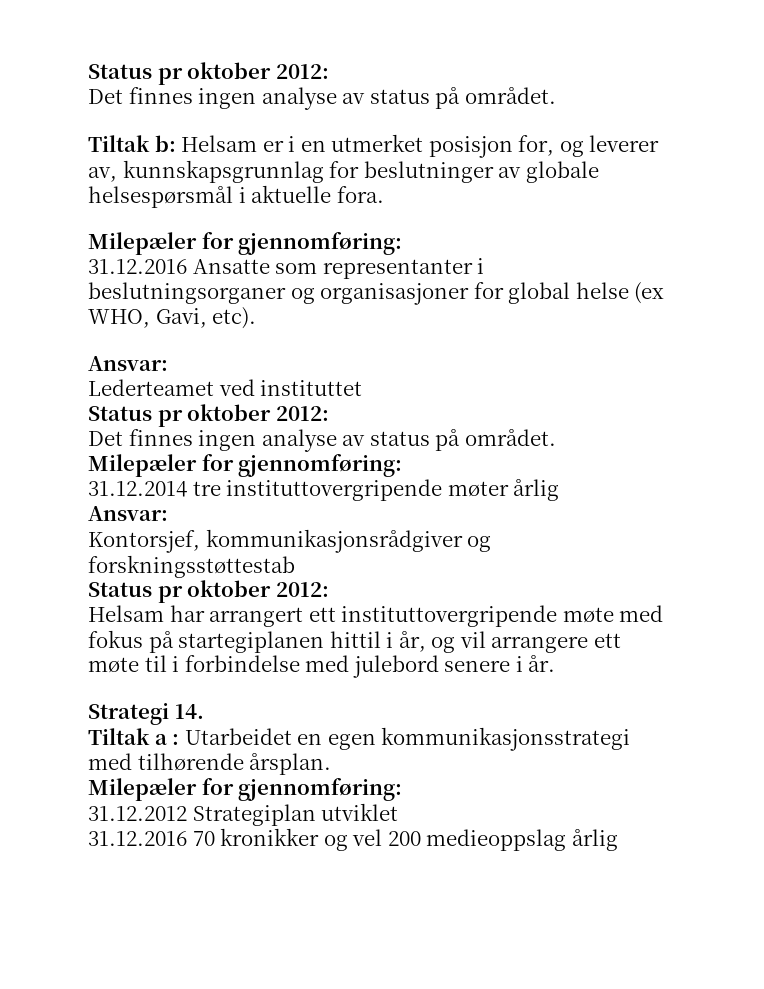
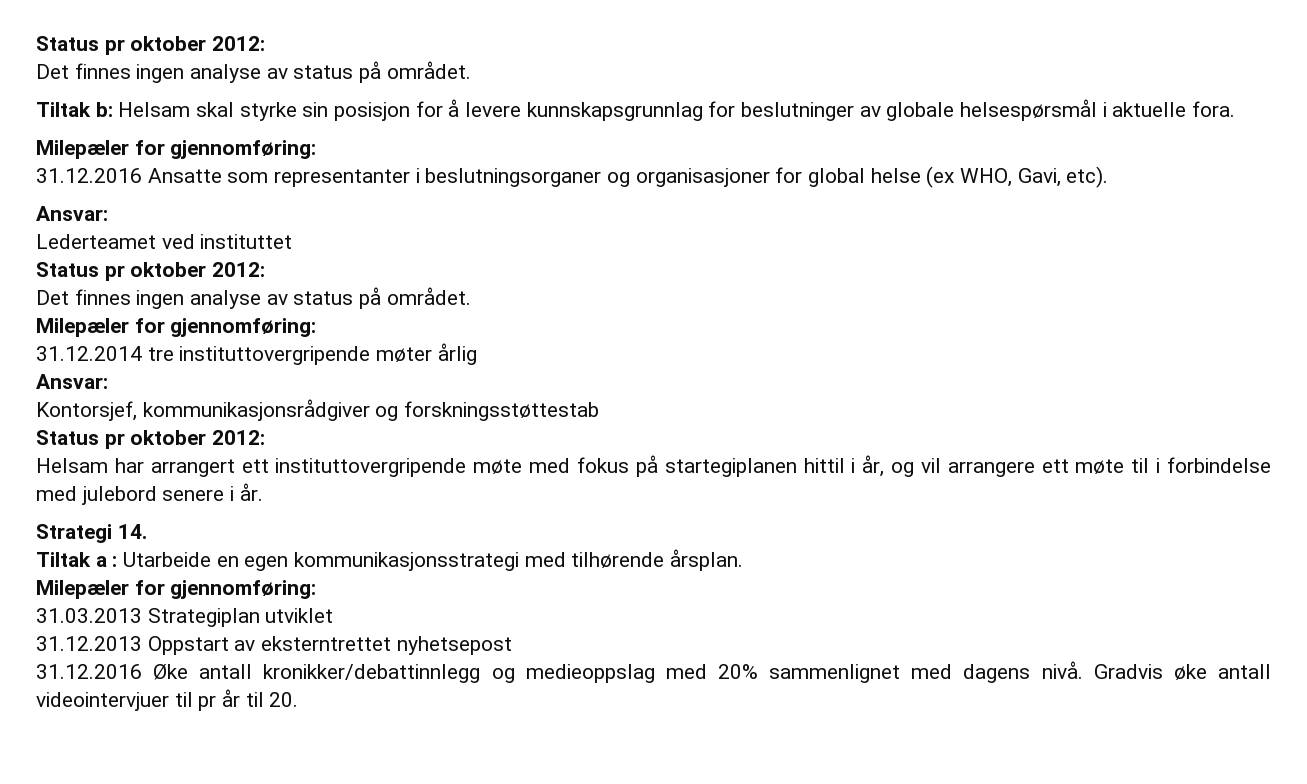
[262,134,660,158] [88,167,117,182] er i en utmerket posisjon for, og leverer av, -> [196,99,522,121] skal styrke sin posisjon for å levere
[184,728,292,745] Utarbeidet -> [123,552,212,567] Utarbeide
[88,806,187,821] 31.12.2012 -> [36,608,142,623] 31.03.2013
[88,828,618,851] 31.12.2016 70 kronikker og vel 200 medieoppslag årlig -> [36,636,512,655] [36,661,1271,683] [36,689,299,711] 31.12.2013 Oppstart av eksterntrettet nyhetsepost // 31.12.2016 Øke antall kronikker/debattinnlegg og medieoppslag med 20% sammenlignet med dagens nivå. Gradvis øke antall videointervjuer til pr år til 20.

